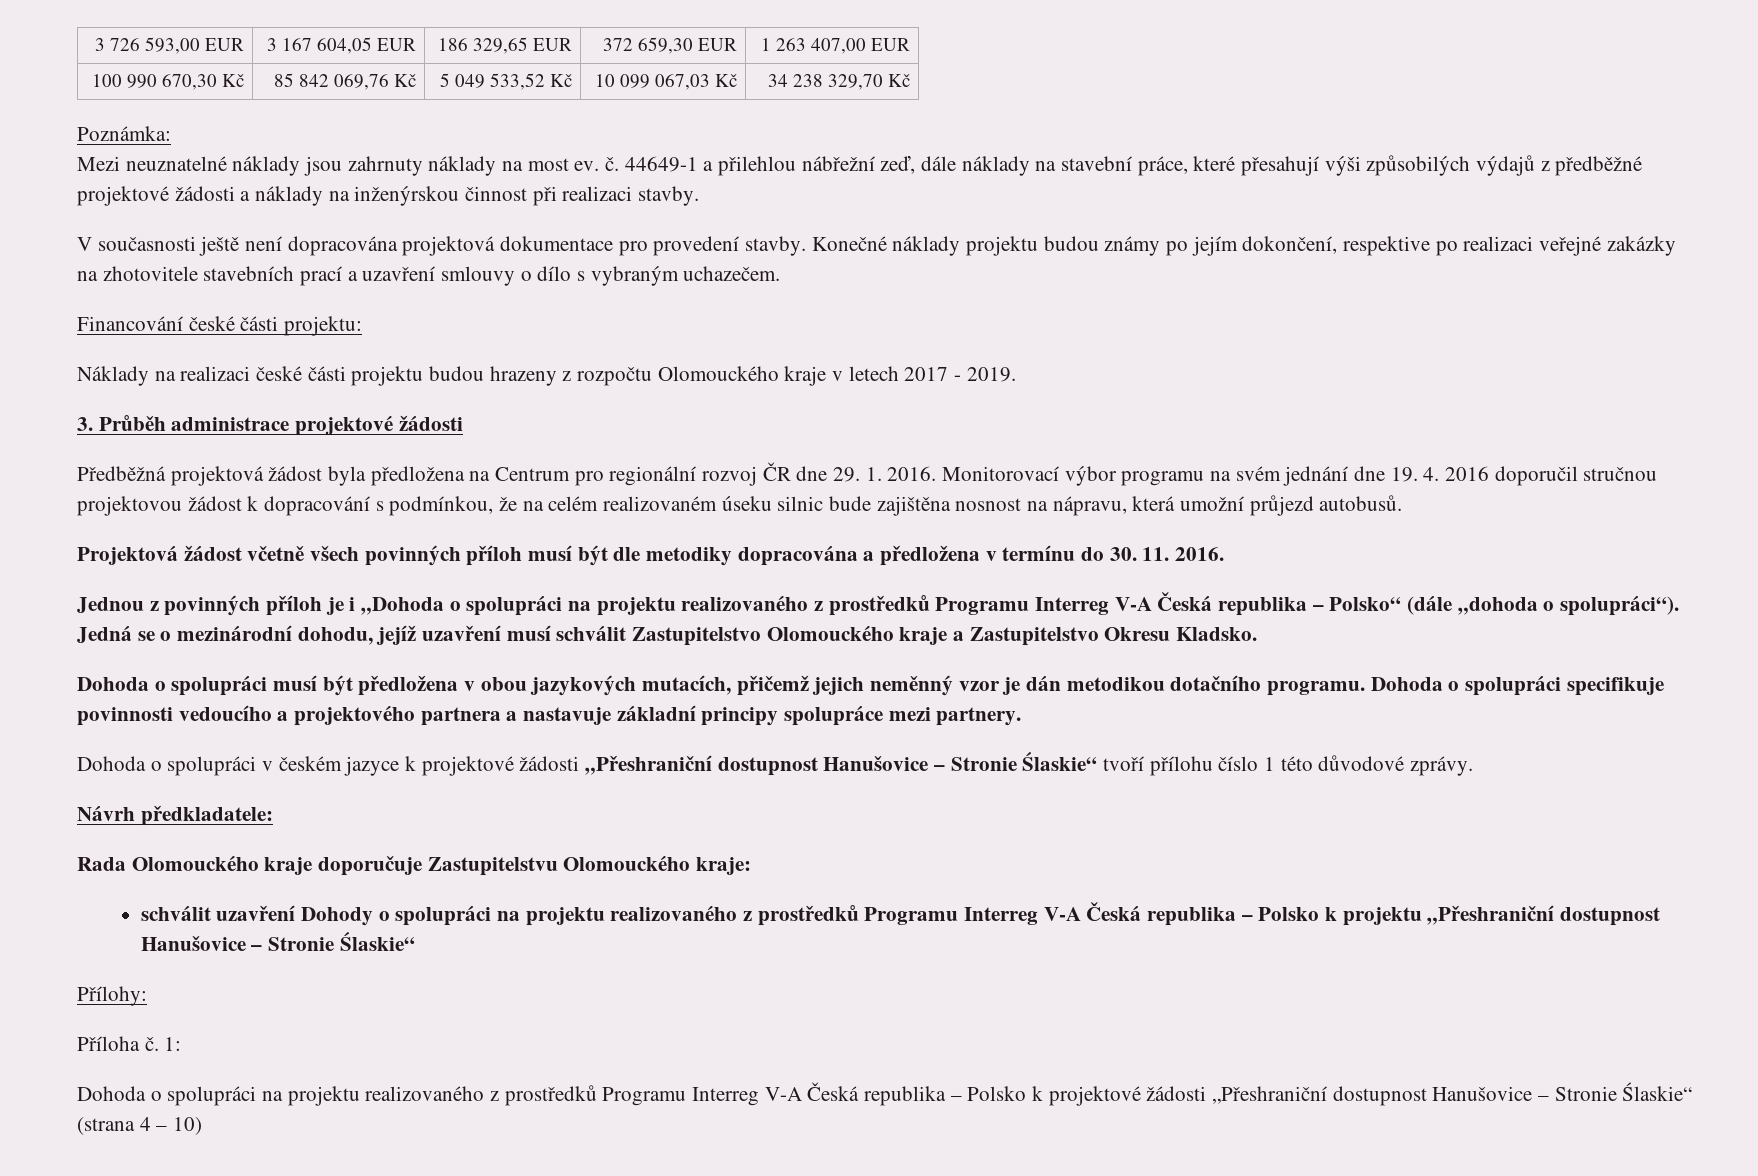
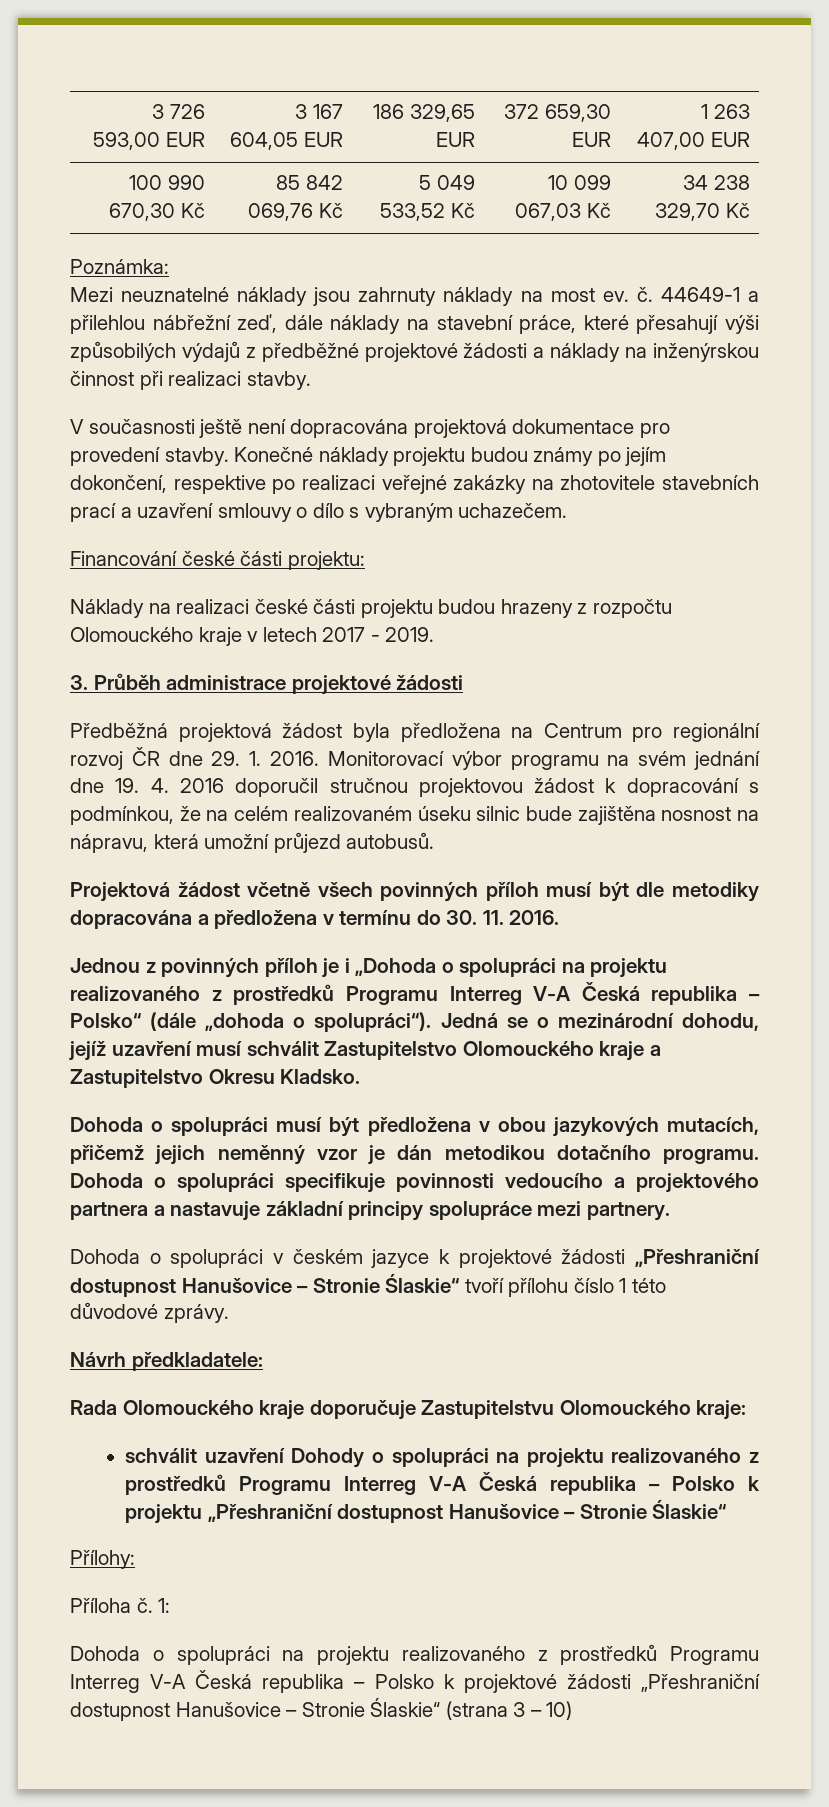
[139,1117,151,1131] 4 -> [513,1702,526,1717] 3

